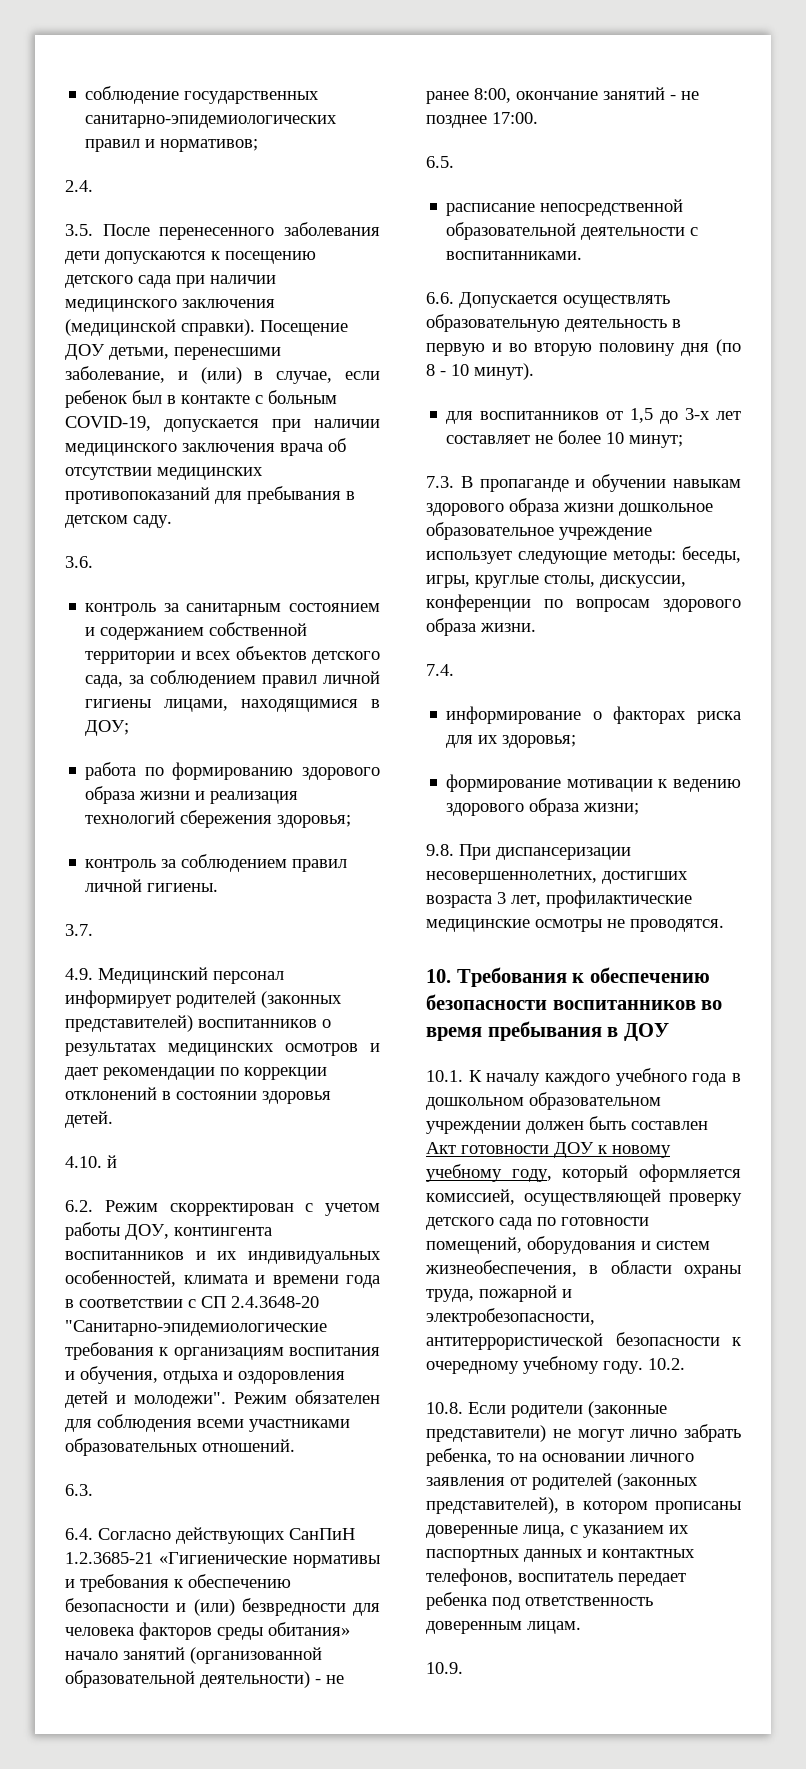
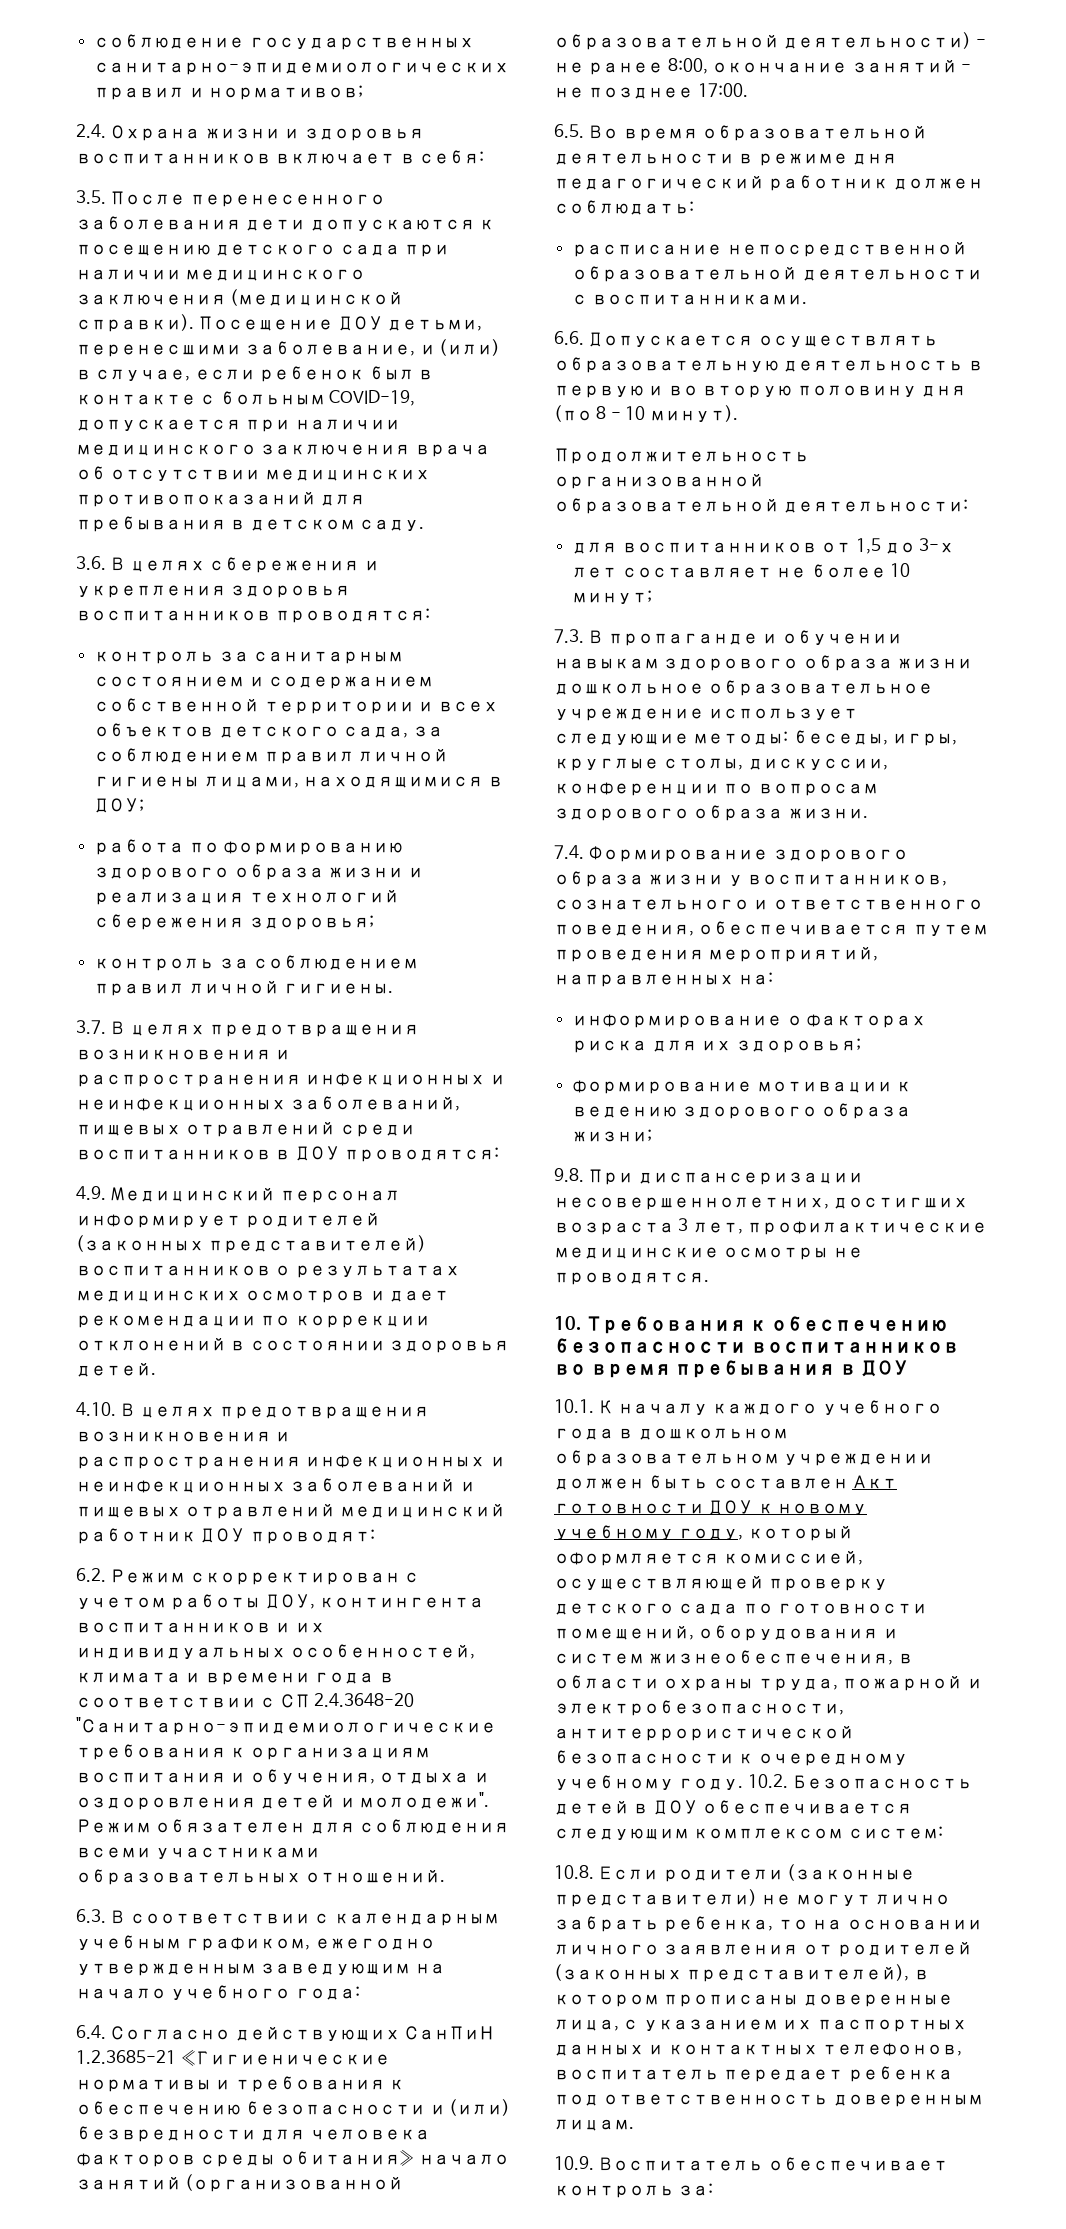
(93, 186) none -> [110,125,424,141] [76,150,485,164] Охрана жизни и здоровья воспитанников включает в себя:
(93, 562) none -> [110,557,379,573] [76,585,351,598] [76,608,431,623] В целях сбережения и укрепления здоровья воспитанников проводятся:
(93, 930) none -> [110,1021,420,1037] [76,1049,291,1060] [76,1073,505,1087] [76,1096,461,1111] [76,1122,415,1137] [76,1146,500,1162] В целях предотвращения возникновения и распространения инфекционных и неинфекционных заболеваний, пищевых отравлений среди воспитанников в ДОУ проводятся:
[107,1155,117,1168] й -> [120,1403,430,1419] [76,1431,291,1442] [76,1455,505,1469] [76,1478,475,1493] [76,1504,505,1519] [76,1528,375,1544] В целях предотвращения возникновения и распространения инфекционных и неинфекционных заболеваний и пищевых отравлений медицинский работник ДОУ проводят:
(93, 1490) none -> [110,1910,499,1926] [76,1935,435,1951] [76,1963,445,1976] [76,1985,360,2001] В соответствии с календарным учебным графиком, ежегодно утвержденным заведующим на начало учебного года:
(454, 162) none -> [588,125,928,141] [554,153,898,166] [554,175,983,191] [554,200,694,215] Во время образовательной деятельности в режиме дня педагогический работник должен соблюдать:
(534, 371) none -> [554,448,809,464] [554,474,764,489] [554,498,969,514] // Продолжительность организованной образовательной деятельности:
(454, 670) none -> [588,846,908,862] [554,871,948,887] [554,899,983,910] [554,921,988,937] [554,947,879,962] [554,972,774,987] Формирование здорового образа жизни у воспитанников, сознательного и ответственного поведения, обеспечивается путем проведения мероприятий, направленных на:
(685, 1364) none -> [792,1775,973,1789] [554,1800,913,1815] [554,1826,943,1841] Безопасность детей в ДОУ обеспечивается следующим комплексом систем:
(463, 1668) none -> [598,2157,948,2171] [554,2183,714,2198] Воспитатель обеспечивает контроль за:

